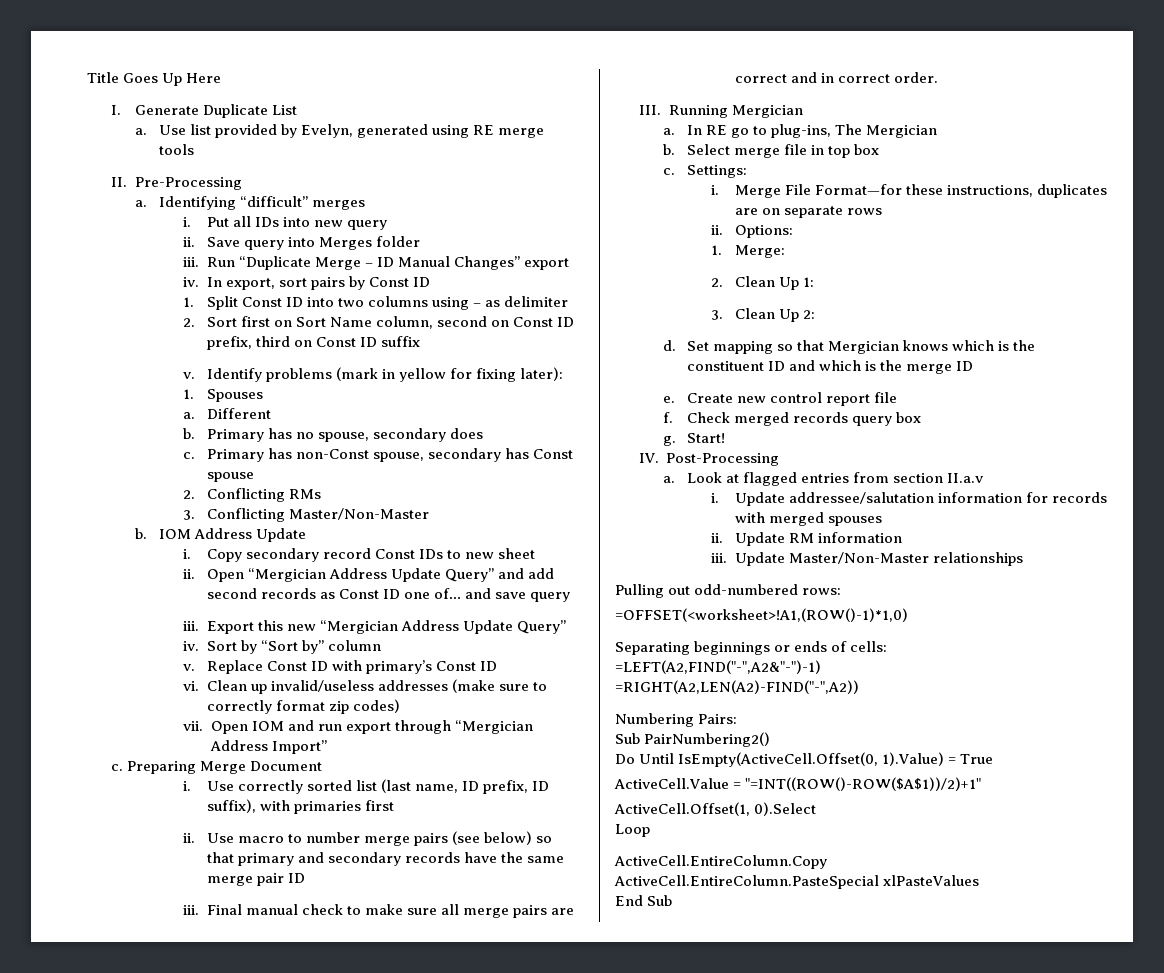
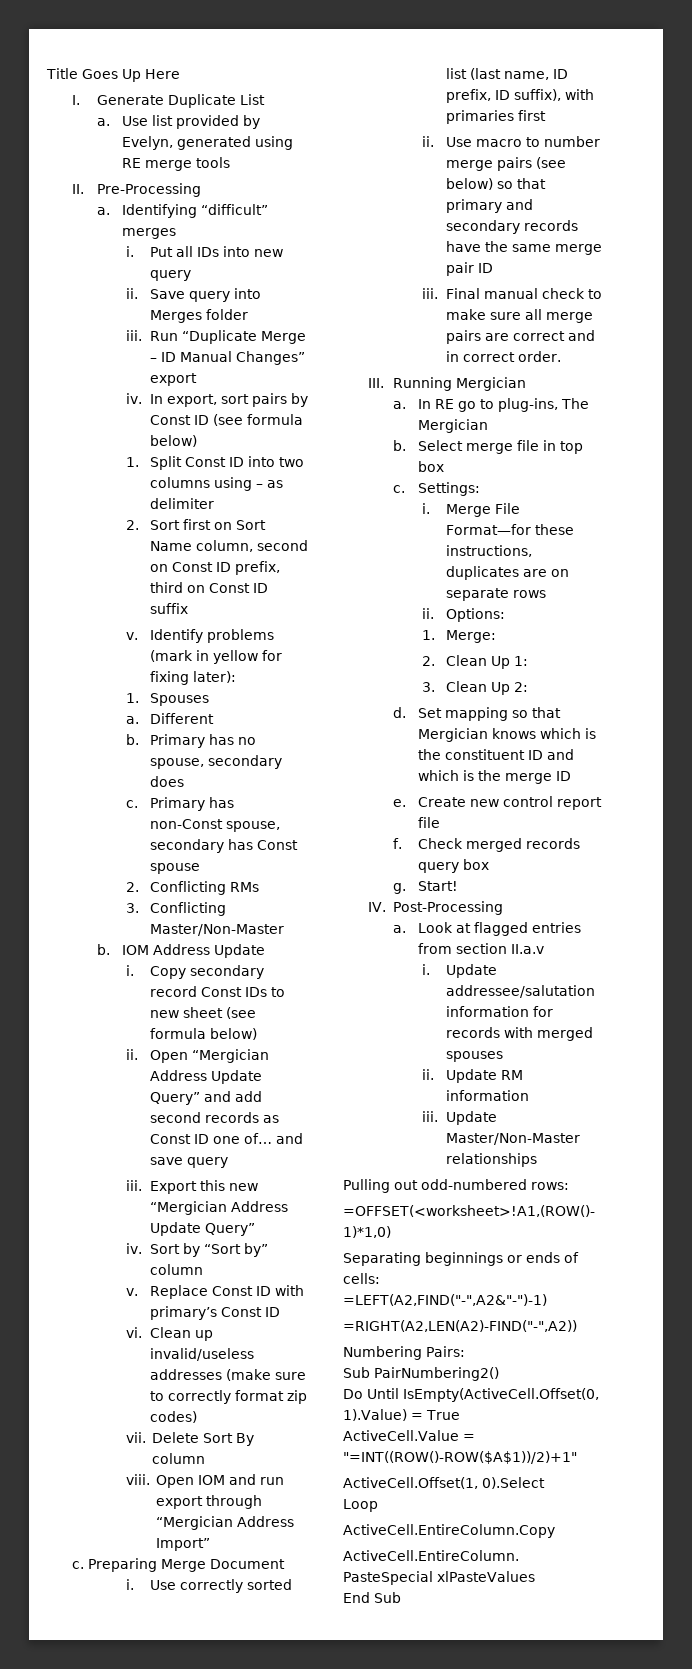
(431, 282) none -> [213,414,304,426] [150,435,198,447] (see formula below)
(536, 553) none -> [226,1007,257,1019] [150,1028,258,1040] (see formula below)
(204, 726) none -> [152,1432,255,1446] [152,1453,206,1464] [125,1474,150,1485] Delete Sort By column // viii.

